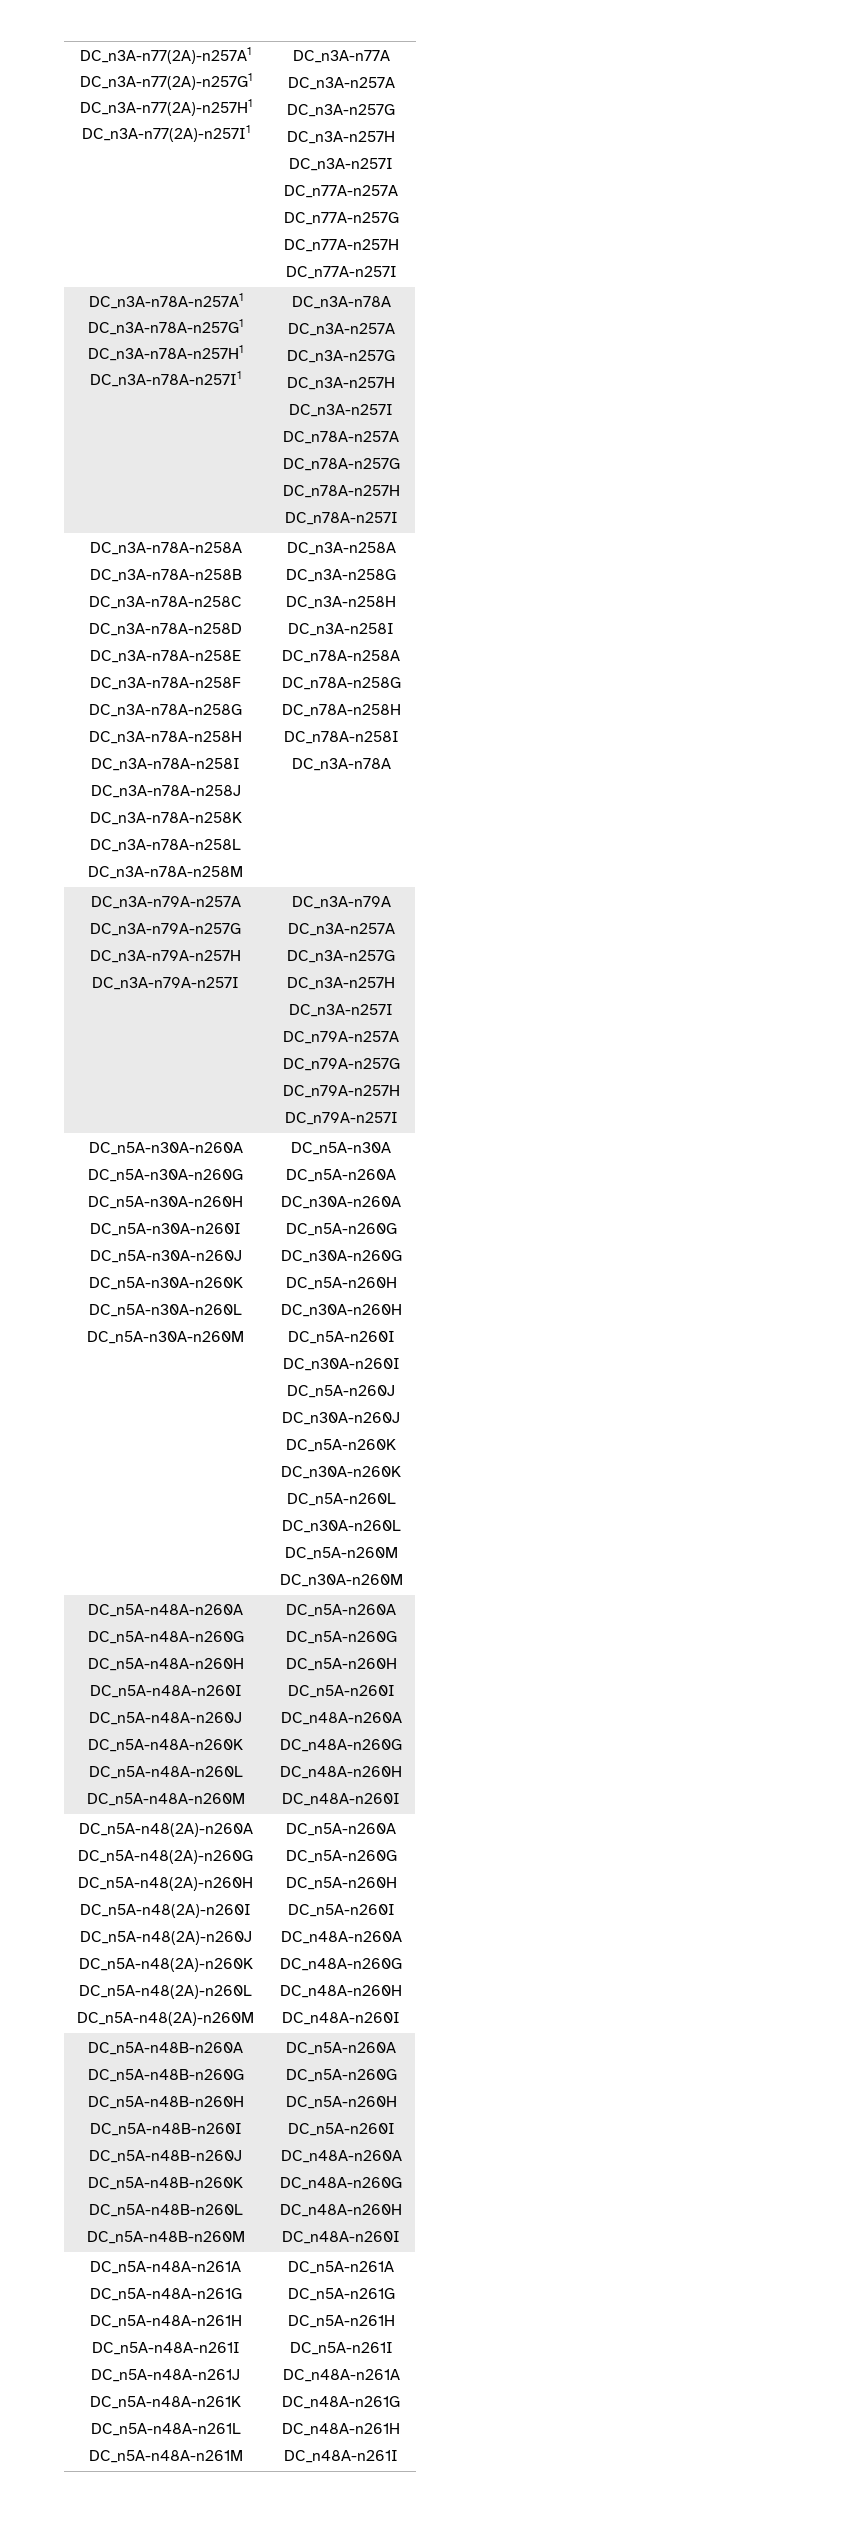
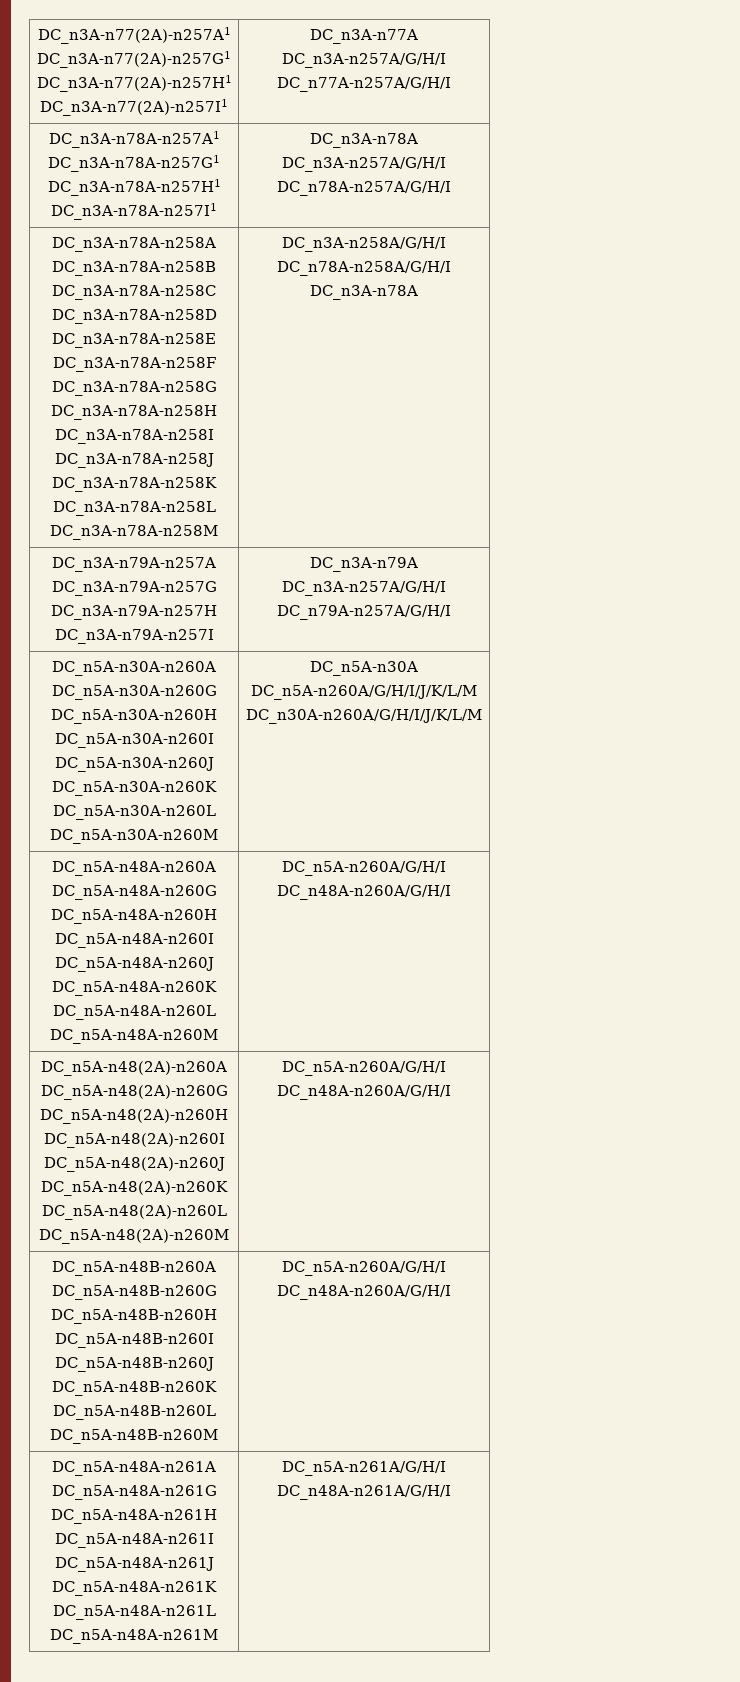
[287,77,395,90] [287,104,395,117] [287,131,395,144] [289,158,393,171] [284,185,398,198] [283,212,399,225] [283,239,399,252] [285,266,397,279] DC_n3A-n257A // DC_n3A-n257G // DC_n3A-n257H // DC_n3A-n257I // DC_n77A-n257A // DC_n77A-n257G // DC_n77A-n257H // DC_n77A-n257I -> [282,53,446,68] [277,77,451,92] DC_n3A-n257A/G/H/I // DC_n77A-n257A/G/H/I
[287,323,395,336] [287,350,395,363] [287,377,395,390] [289,404,393,417] [283,431,399,444] [282,458,400,471] [282,485,400,498] [284,512,398,525] DC_n3A-n257A // DC_n3A-n257G // DC_n3A-n257H // DC_n3A-n257I // DC_n78A-n257A // DC_n78A-n257G // DC_n78A-n257H // DC_n78A-n257I -> [282,157,446,172] [277,181,451,196] DC_n3A-n257A/G/H/I // DC_n78A-n257A/G/H/I
[286,542,396,555] [286,569,396,582] [286,596,396,609] [288,623,394,636] [282,650,400,663] [281,677,401,690] [281,704,401,717] [283,731,399,744] DC_n3A-n258A // DC_n3A-n258G // DC_n3A-n258H // DC_n3A-n258I // DC_n78A-n258A // DC_n78A-n258G // DC_n78A-n258H // DC_n78A-n258I -> [282,237,446,252] [277,261,451,276] DC_n3A-n258A/G/H/I // DC_n78A-n258A/G/H/I
[287,923,395,936] [287,950,395,963] [287,977,395,990] [289,1004,393,1017] [283,1031,399,1044] [282,1058,400,1071] [282,1085,400,1098] [284,1112,398,1125] DC_n3A-n257A // DC_n3A-n257G // DC_n3A-n257H // DC_n3A-n257I // DC_n79A-n257A // DC_n79A-n257G // DC_n79A-n257H // DC_n79A-n257I -> [282,581,446,596] [277,605,451,620] DC_n3A-n257A/G/H/I // DC_n79A-n257A/G/H/I
[286,1169,396,1182] [281,1196,401,1209] [285,1223,397,1236] [280,1250,402,1263] [285,1277,397,1290] [280,1304,402,1317] [287,1331,395,1344] [282,1358,400,1371] [287,1385,395,1398] [282,1412,400,1425] [286,1439,396,1452] [281,1466,401,1479] [286,1493,396,1506] [281,1520,401,1533] [284,1547,398,1560] [279,1574,403,1587] DC_n5A-n260A // DC_n30A-n260A // DC_n5A-n260G // DC_n30A-n260G // DC_n5A-n260H // DC_n30A-n260H // DC_n5A-n260I // DC_n30A-n260I // DC_n5A-n260J // DC_n30A-n260J // DC_n5A-n260K // DC_n30A-n260K // DC_n5A-n260L // DC_n30A-n260L // DC_n5A-n260M // DC_n30A-n260M -> [251,685,477,700] [246,709,482,724] DC_n5A-n260A/G/H/I/J/K/L/M // DC_n30A-n260A/G/H/I/J/K/L/M
[286,1604,396,1617] [285,1631,397,1644] [285,1658,397,1671] [287,1685,395,1698] [280,1712,402,1725] [280,1739,402,1752] [280,1766,402,1779] [282,1793,400,1806] DC_n5A-n260A // DC_n5A-n260G // DC_n5A-n260H // DC_n5A-n260I // DC_n48A-n260A // DC_n48A-n260G // DC_n48A-n260H // DC_n48A-n260I -> [282,861,446,876] [277,885,451,900] DC_n5A-n260A/G/H/I // DC_n48A-n260A/G/H/I
[286,1823,396,1836] [285,1850,397,1863] [285,1877,397,1890] [287,1904,395,1917] [280,1931,402,1944] [280,1958,402,1971] [280,1985,402,1998] [282,2012,400,2025] DC_n5A-n260A // DC_n5A-n260G // DC_n5A-n260H // DC_n5A-n260I // DC_n48A-n260A // DC_n48A-n260G // DC_n48A-n260H // DC_n48A-n260I -> [282,1061,446,1076] [277,1085,451,1100] DC_n5A-n260A/G/H/I // DC_n48A-n260A/G/H/I
[286,2042,396,2055] [285,2069,397,2082] [285,2096,397,2109] [287,2123,395,2136] [280,2150,402,2163] [280,2177,402,2190] [280,2204,402,2217] [282,2231,400,2244] DC_n5A-n260A // DC_n5A-n260G // DC_n5A-n260H // DC_n5A-n260I // DC_n48A-n260A // DC_n48A-n260G // DC_n48A-n260H // DC_n48A-n260I -> [282,1261,446,1276] [277,1285,451,1300] DC_n5A-n260A/G/H/I // DC_n48A-n260A/G/H/I
[288,2261,394,2274] [287,2288,395,2301] [287,2315,395,2328] [289,2342,393,2355] [282,2369,400,2382] [282,2396,400,2409] [282,2423,400,2436] [284,2450,398,2463] DC_n5A-n261A // DC_n5A-n261G // DC_n5A-n261H // DC_n5A-n261I // DC_n48A-n261A // DC_n48A-n261G // DC_n48A-n261H // DC_n48A-n261I -> [282,1461,446,1476] [277,1485,451,1500] DC_n5A-n261A/G/H/I // DC_n48A-n261A/G/H/I

